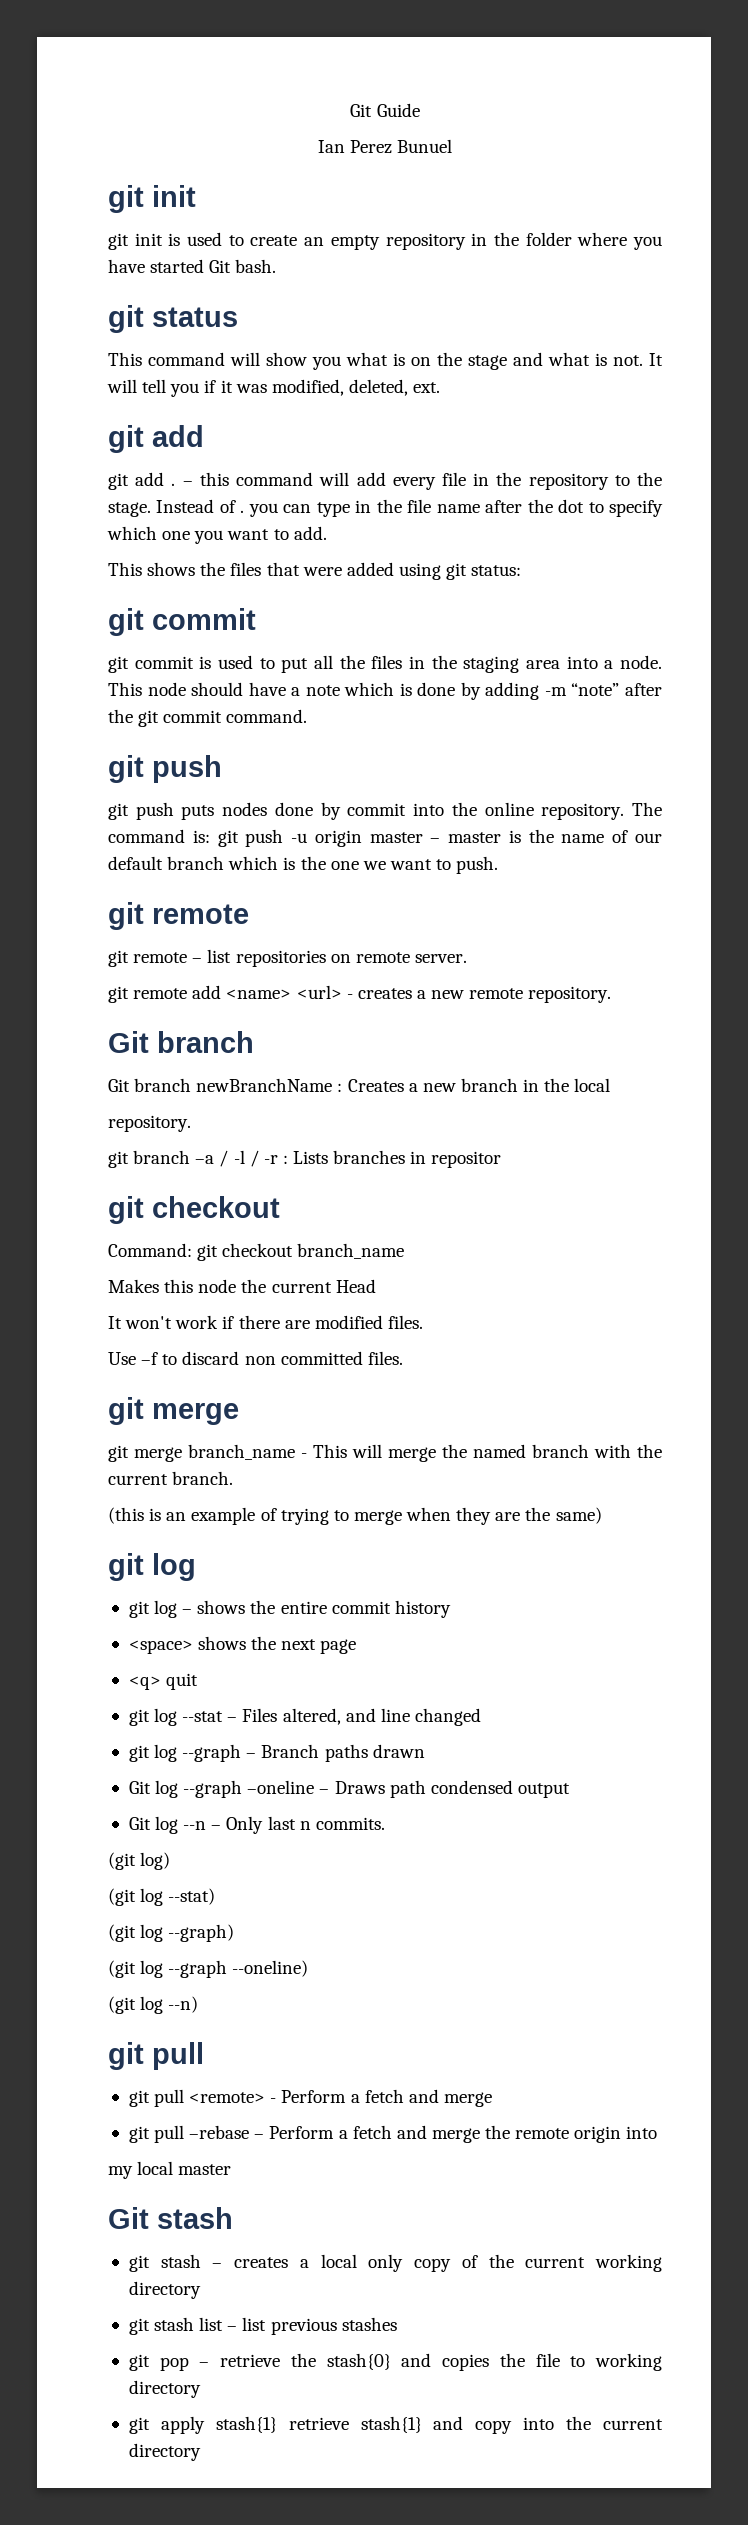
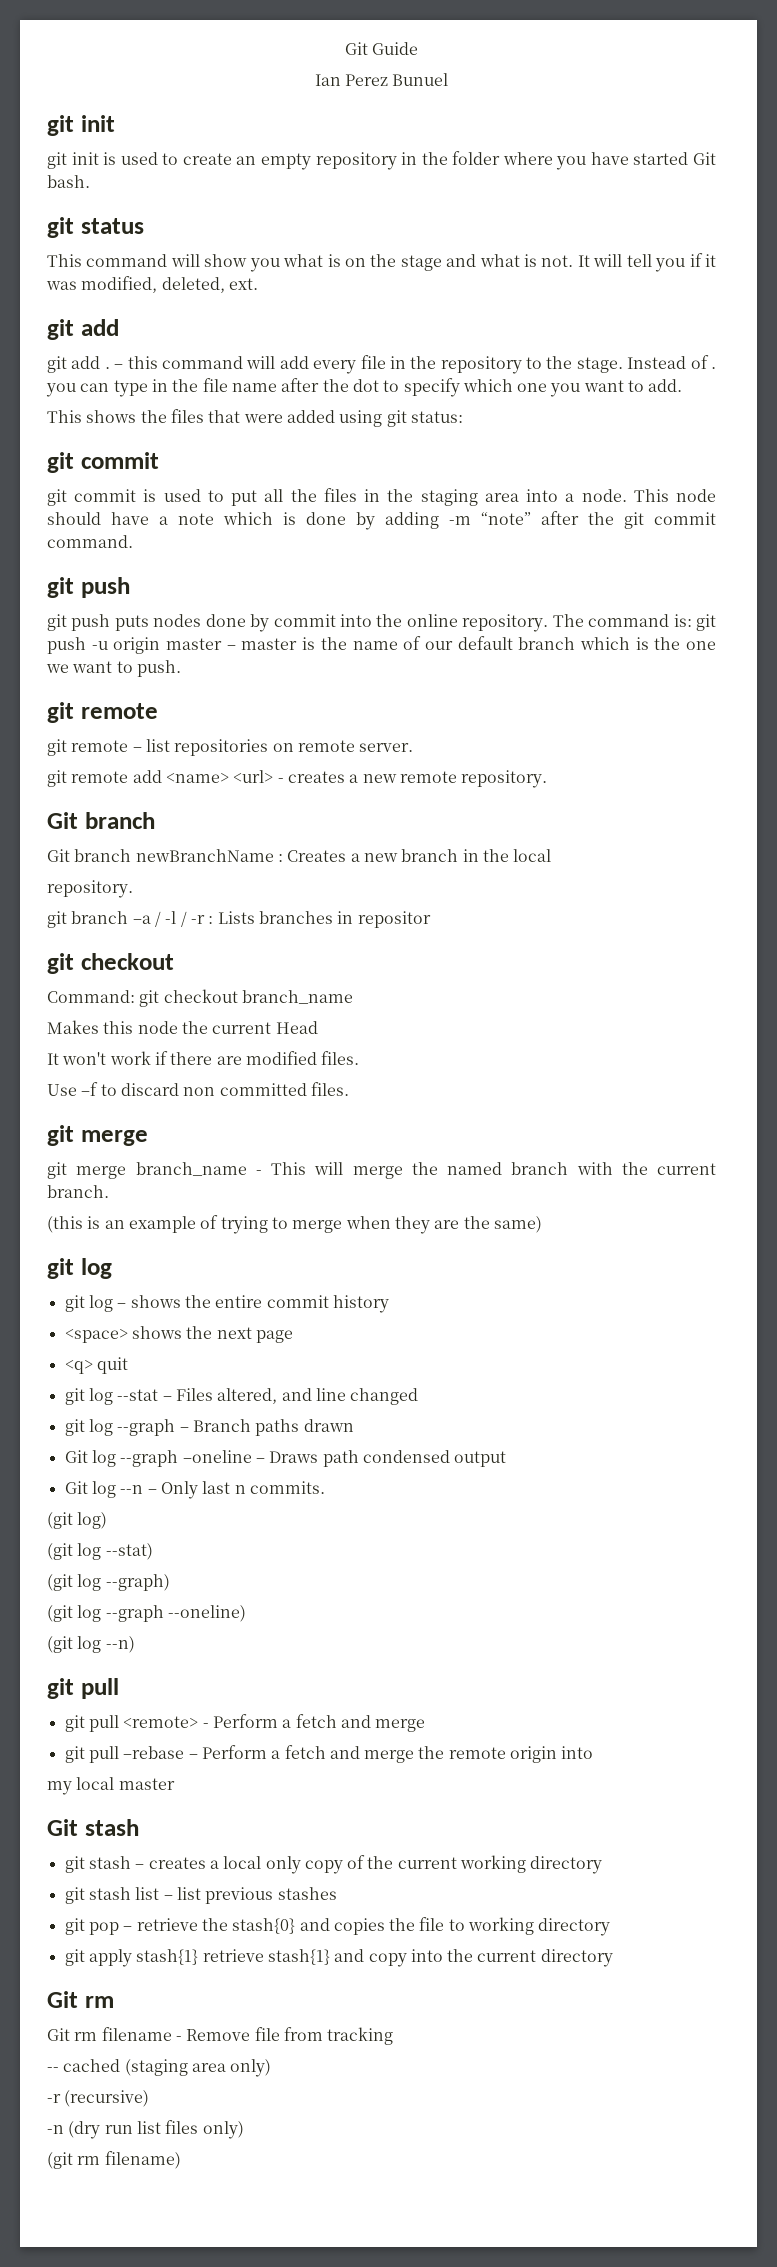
(201, 2452) none -> [47,1991,114,2008] [47,2027,394,2045] [47,2059,272,2077] [47,2090,150,2107] [47,2120,244,2139] [47,2151,181,2169] // Git rm // Git rm filename - Remove file from tracking // -- cached (staging area only) // -r (recursive) // -n (dry run list files only) // (git rm filename)

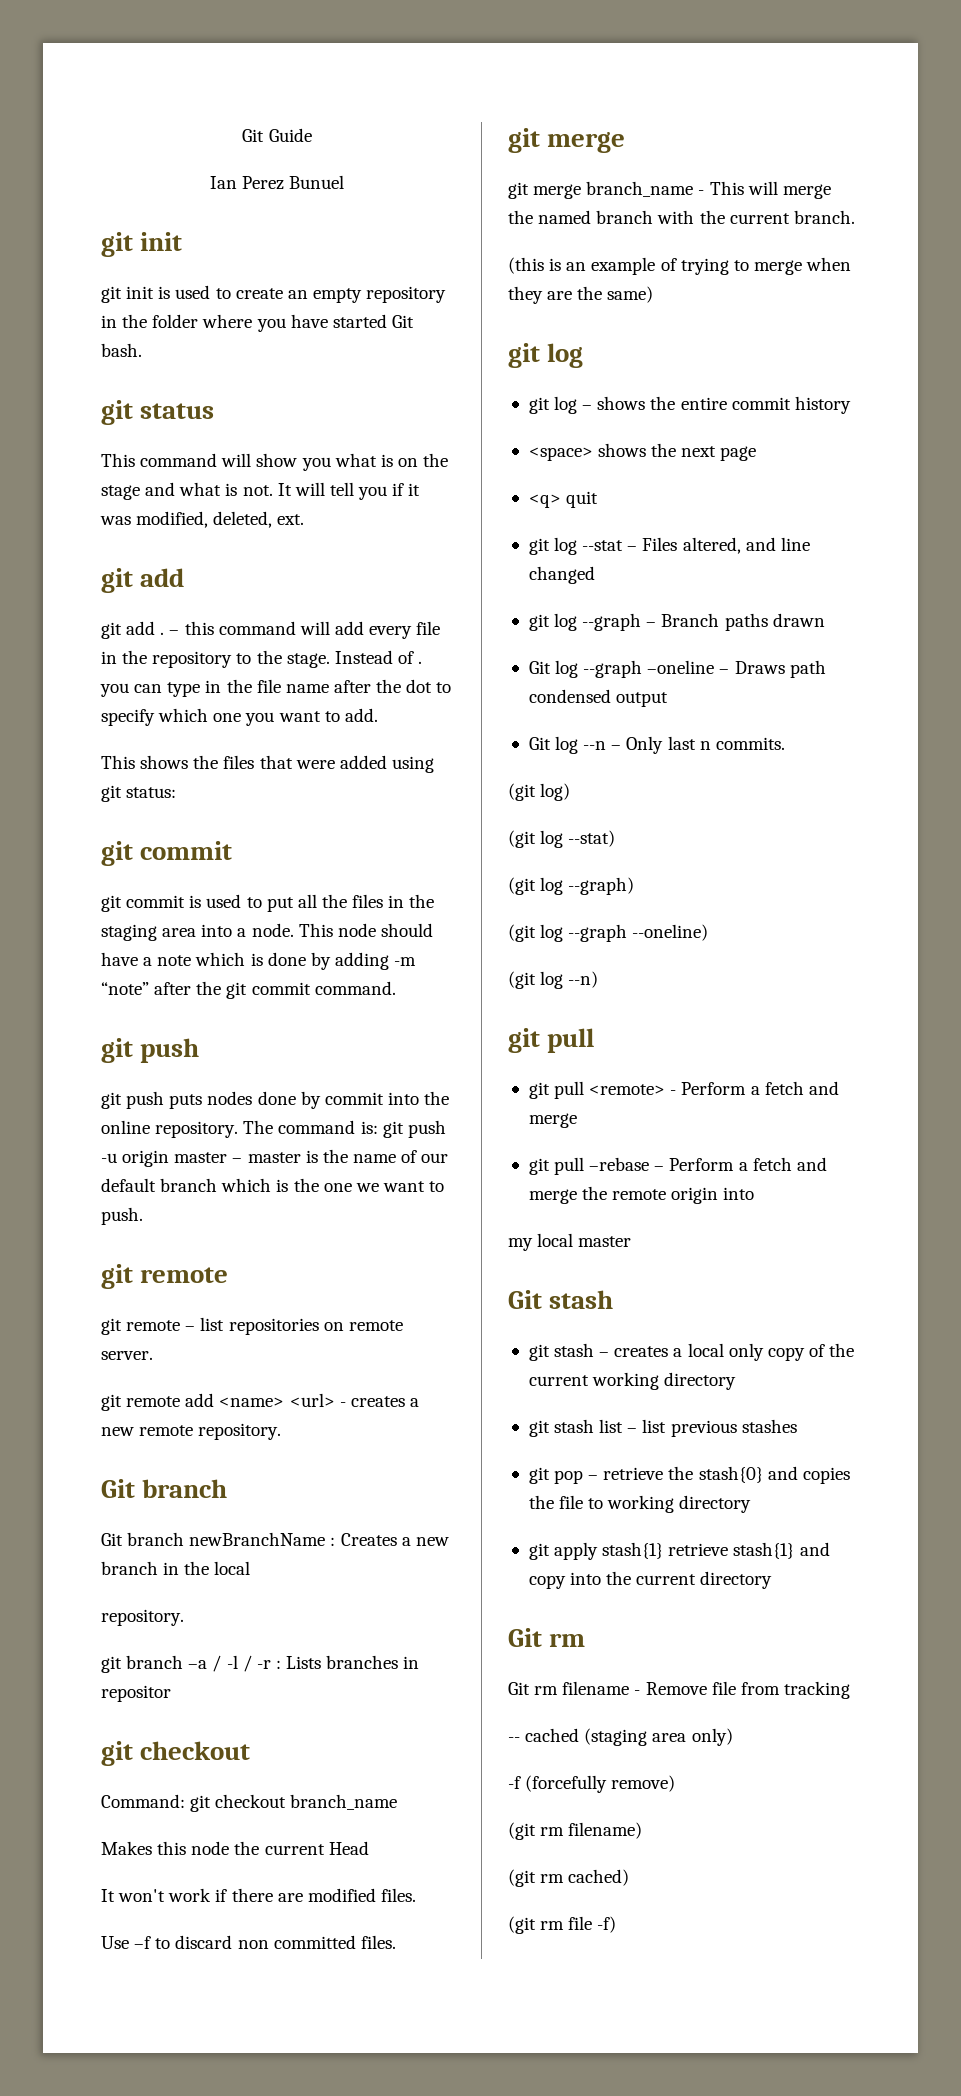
[47,2090,150,2107] [47,2120,244,2139] [47,2151,181,2169] -r (recursive) // -n (dry run list files only) // (git rm filename) -> [508,1775,676,1793] [508,1822,643,1840] [508,1869,630,1887] [508,1916,617,1934] -f (forcefully remove) // (git rm filename) // (git rm cached) // (git rm file -f)

